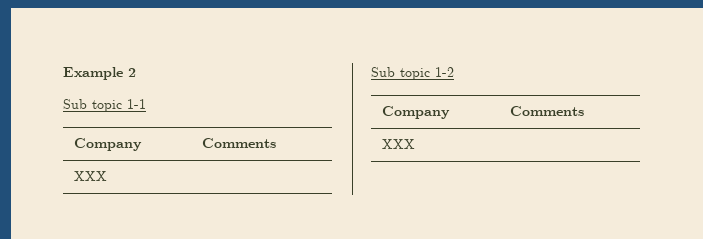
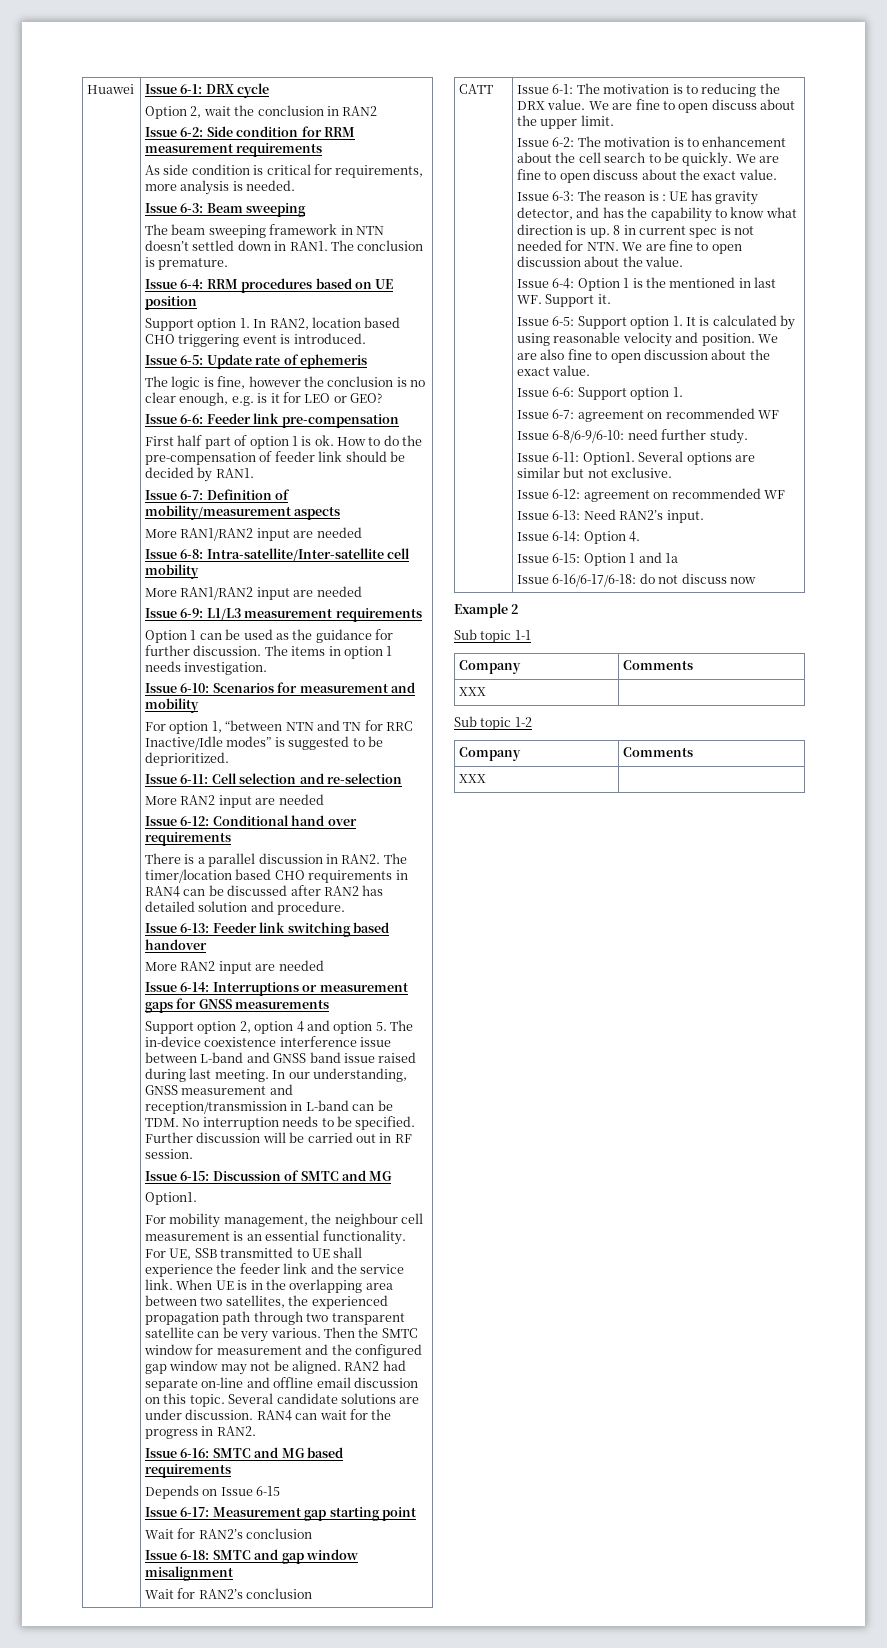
(63, 73) none -> [87,84,135,94] [145,83,270,98] [145,105,378,119] [145,126,355,137] [145,143,323,157] [145,164,424,178] [145,180,296,195] [145,203,307,217] [145,224,384,238] [145,240,424,251] [145,257,229,270] [145,278,394,293] [145,296,198,310] [145,317,401,331] [145,333,366,347] [145,354,367,369] [145,376,426,390] [145,392,383,406] [145,413,399,428] [145,435,423,449] [145,451,405,465] [145,467,254,482] [145,489,291,500] [145,505,341,520] [145,527,362,541] [145,548,411,562] [145,564,200,579] [145,586,362,600] [145,608,422,622] [145,629,394,643] [145,645,393,659] [145,661,268,675] [145,682,415,693] [145,698,200,713] [145,720,414,734] [145,736,383,750] [145,752,230,766] [145,773,402,784] [145,794,324,808] [145,815,357,826] [145,832,232,846] [145,853,407,867] [145,869,408,883] [145,885,384,897] [145,901,346,915] [145,922,389,937] [145,939,208,950] [145,960,324,974] [145,982,408,996] [145,998,330,1013] [145,1020,414,1034] [145,1036,392,1047] [145,1052,417,1063] [145,1068,407,1082] [145,1084,293,1095] [145,1100,393,1114] [145,1116,416,1130] [145,1132,412,1143] [145,1149,194,1159] [145,1170,393,1181] [145,1192,198,1205] [145,1213,423,1228] [145,1230,406,1245] [145,1247,363,1260] [145,1263,405,1277] [145,1279,393,1293] [145,1295,388,1309] [145,1311,405,1325] [145,1327,418,1342] [144,1344,422,1358] [145,1360,406,1375] [145,1377,418,1391] [145,1393,420,1407] [145,1409,392,1421] [145,1426,256,1439] [145,1447,343,1458] [145,1464,232,1478] [145,1485,281,1499] [145,1507,416,1521] [145,1528,313,1539] [145,1549,358,1564] [145,1566,234,1581] [145,1588,313,1599] [459,84,494,94] [517,83,780,97] [517,99,796,113] [517,115,614,129] [517,136,787,147] [517,152,780,167] [517,169,777,183] [517,190,759,205] [517,207,797,222] [517,224,755,238] [517,240,742,254] [517,256,684,267] [517,277,777,291] [517,294,611,307] [517,315,796,330] [517,332,778,347] [517,349,770,363] [517,365,591,376] [517,387,683,400] [517,408,779,422] [517,429,748,444] [517,451,755,465] [517,467,673,478] [517,488,785,502] [517,509,704,523] [517,531,641,544] [517,552,678,566] [517,573,756,587] Huawei | Issue 6-1: DRX cycle // Option 2, wait the conclusion in RAN2 // Issue 6-2: Side condition for RRM measurement requirements // As side condition is critical for requirements, more analysis is needed. // Issue 6-3: Beam sweeping // The beam sweeping framework in NTN doesn’t settled down in RAN1. The conclusion is premature. // Issue 6-4: RRM procedures based on UE position // Support option 1. In RAN2, location based CHO triggering event is introduced. // Issue 6-5: Update rate of ephemeris // The logic is fine, however the conclusion is no clear enough, e.g. is it for LEO or GEO? // Issue 6-6: Feeder link pre-compensation // First half part of option 1 is ok. How to do the pre-compensation of feeder link should be decided by RAN1. // Issue 6-7: Definition of mobility/measurement aspects // More RAN1/RAN2 input are needed // Issue 6-8: Intra-satellite/Inter-satellite cell mobility // More RAN1/RAN2 input are needed // Issue 6-9: L1/L3 measurement requirements // Option 1 can be used as the guidance for further discussion. The items in option 1 needs investigation. // Issue 6-10: Scenarios for measurement and mobility // For option 1, “between NTN and TN for RRC Inactive/Idle modes” is suggested to be deprioritized. // Issue 6-11: Cell selection and re-selection // More RAN2 input are needed // Issue 6-12: Conditional hand over requirements // There is a parallel discussion in RAN2. The timer/location based CHO requirements in RAN4 can be discussed after RAN2 has detailed solution and procedure. // Issue 6-13: Feeder link switching based handover // More RAN2 input are needed // Issue 6-14: Interruptions or measurement gaps for GNSS measurements // Support option 2, option 4 and option 5. The in-device coexistence interference issue between L-band and GNSS band issue raised during last meeting. In our understanding, GNSS measurement and reception/transmission in L-band can be TDM. No interruption needs to be specified. Further discussion will be carried out in RF session. // Issue 6-15: Discussion of SMTC and MG // Option1. // For mobility management, the neighbour cell measurement is an essential functionality. For UE, SSB transmitted to UE shall experience the feeder link and the service link. When UE is in the overlapping area between two satellites, the experienced propagation path through two transparent satellite can be very various. Then the SMTC window for measurement and the configured gap window may not be aligned. RAN2 had separate on-line and offline email discussion on this topic. Several candidate solutions are under discussion. RAN4 can wait for the progress in RAN2. // Issue 6-16: SMTC and MG based requirements // Depends on Issue 6-15 // Issue 6-17: Measurement gap starting point // Wait for RAN2’s conclusion // Issue 6-18: SMTC and gap window misalignment // Wait for RAN2’s conclusion // CATT | Issue 6-1: The motivation is to reducing the DRX value. We are fine to open discuss about the upper limit. // Issue 6-2: The motivation is to enhancement about the cell search to be quickly. We are fine to open discuss about the exact value. // Issue 6-3: The reason is : UE has gravity detector, and has the capability to know what direction is up. 8 in current spec is not needed for NTN. We are fine to open discussion about the value. // Issue 6-4: Option 1 is the mentioned in last WF. Support it. // Issue 6-5: Support option 1. It is calculated by using reasonable velocity and position. We are also fine to open discussion about the exact value. // Issue 6-6: Support option 1. // Issue 6-7: agreement on recommended WF // Issue 6-8/6-9/6-10: need further study. // Issue 6-11: Option1. Several options are similar but not exclusive. // Issue 6-12: agreement on recommended WF // Issue 6-13: Need RAN2’s input. // Issue 6-14: Option 4. // Issue 6-15: Option 1 and 1a // Issue 6-16/6-17/6-18: do not discuss now //

